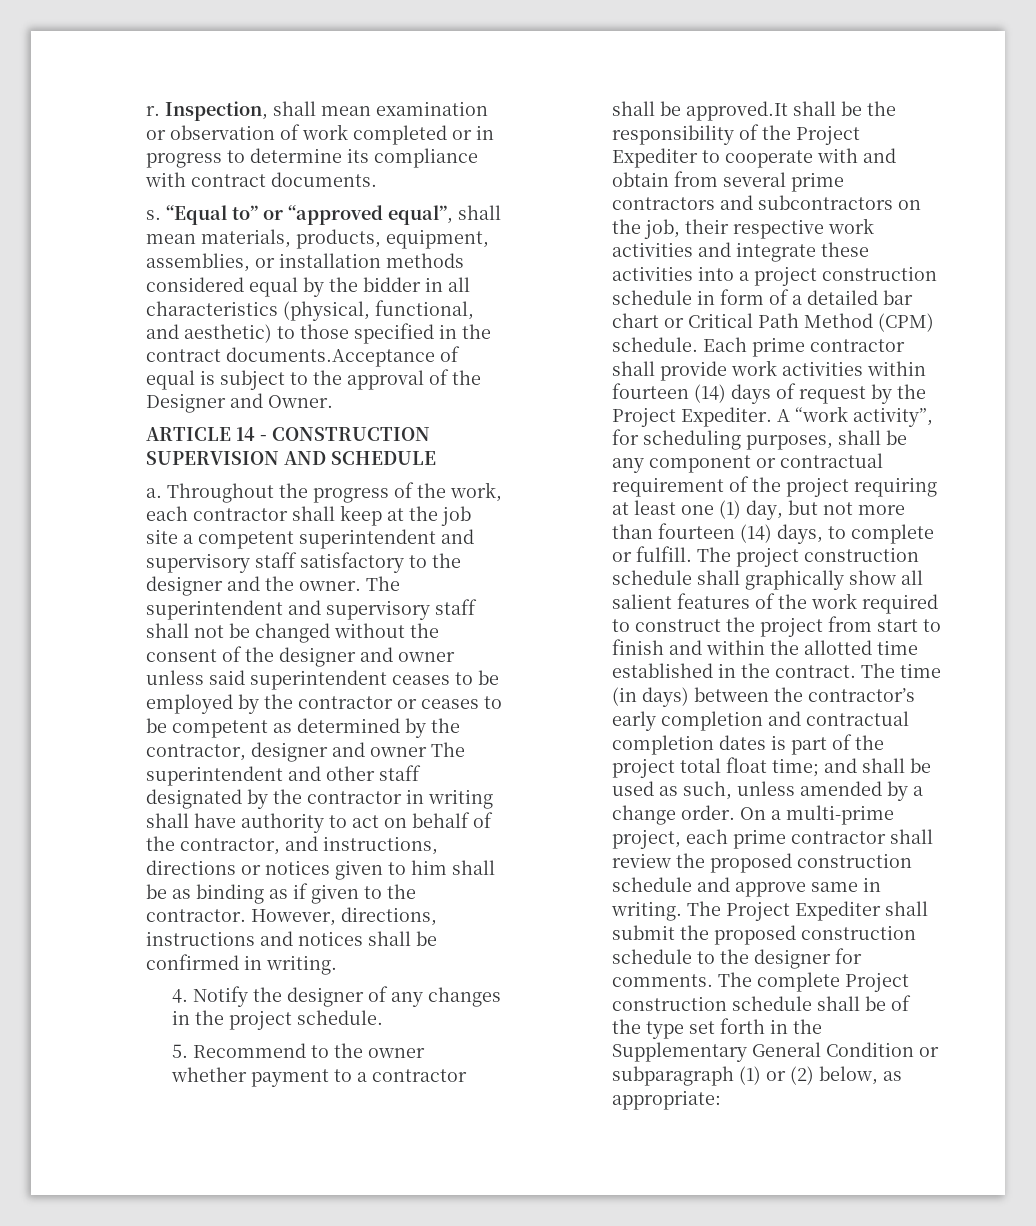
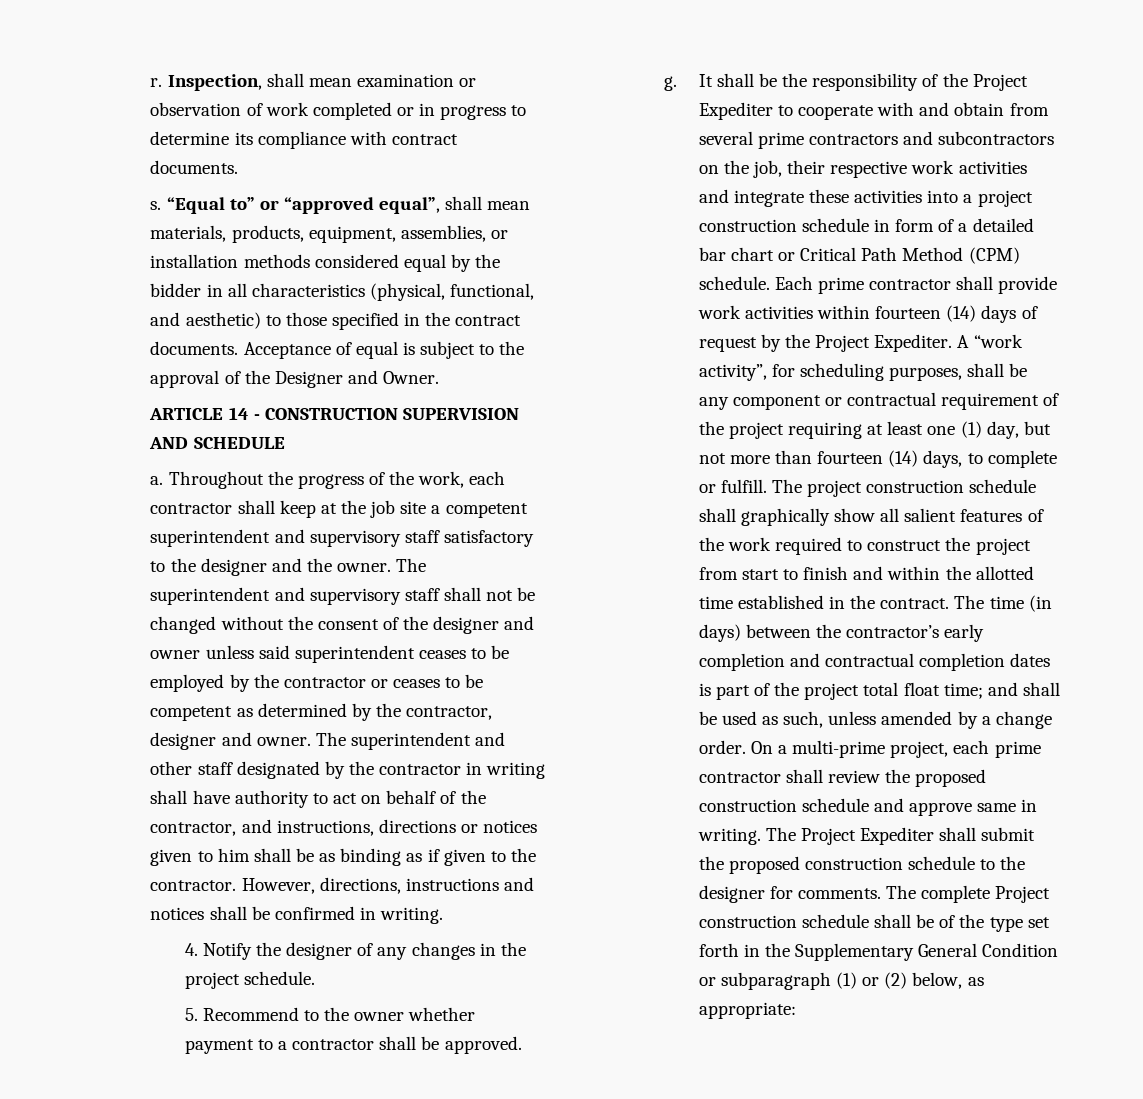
[225,347,435,367] documents.Acceptance -> [150,341,331,359] documents. Acceptance
[369,747,427,757] owner -> [256,737,311,746] owner.
[686,101,789,121] approved.It -> [444,1036,522,1054] [664,74,713,91] approved. // g. It

